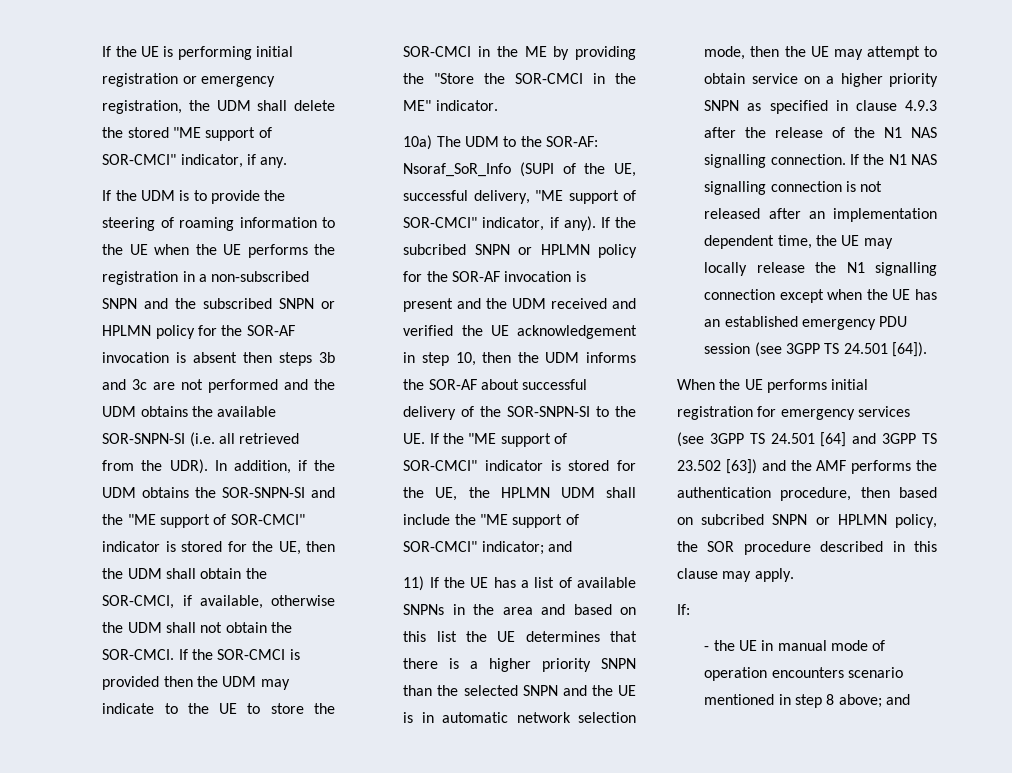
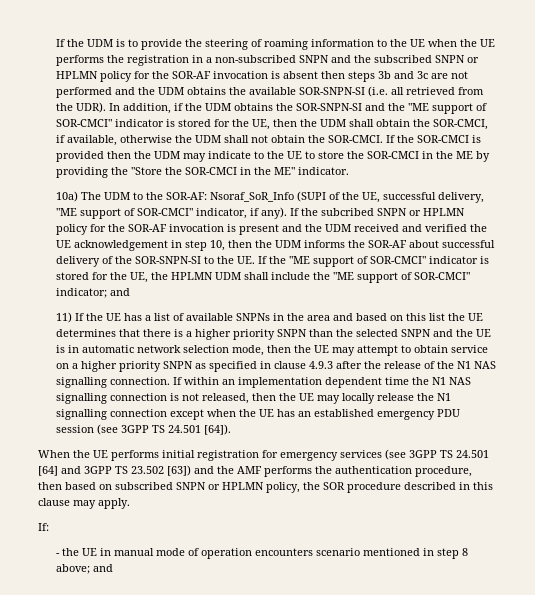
[102,46,293,60] [102,73,276,87] [102,100,335,114] [102,127,272,141] [102,154,288,168] [102,190,137,201] If the UE is performing initial registration or emergency registration, the UDM shall delete the stored "ME support of SOR-CMCI" indicator, if any. // If the -> [56,39,85,47] If the
(860, 159) none -> [184,377,410,388] within an implementation dependent time
[704,208,937,222] [704,235,812,249] released after an implementation dependent time, -> [202,393,277,404] released, then
[701,514,765,525] subcribed -> [115,482,173,490] subscribed

